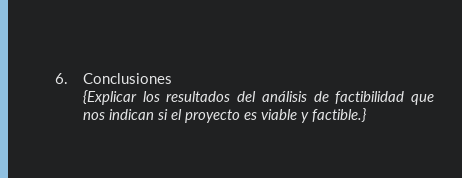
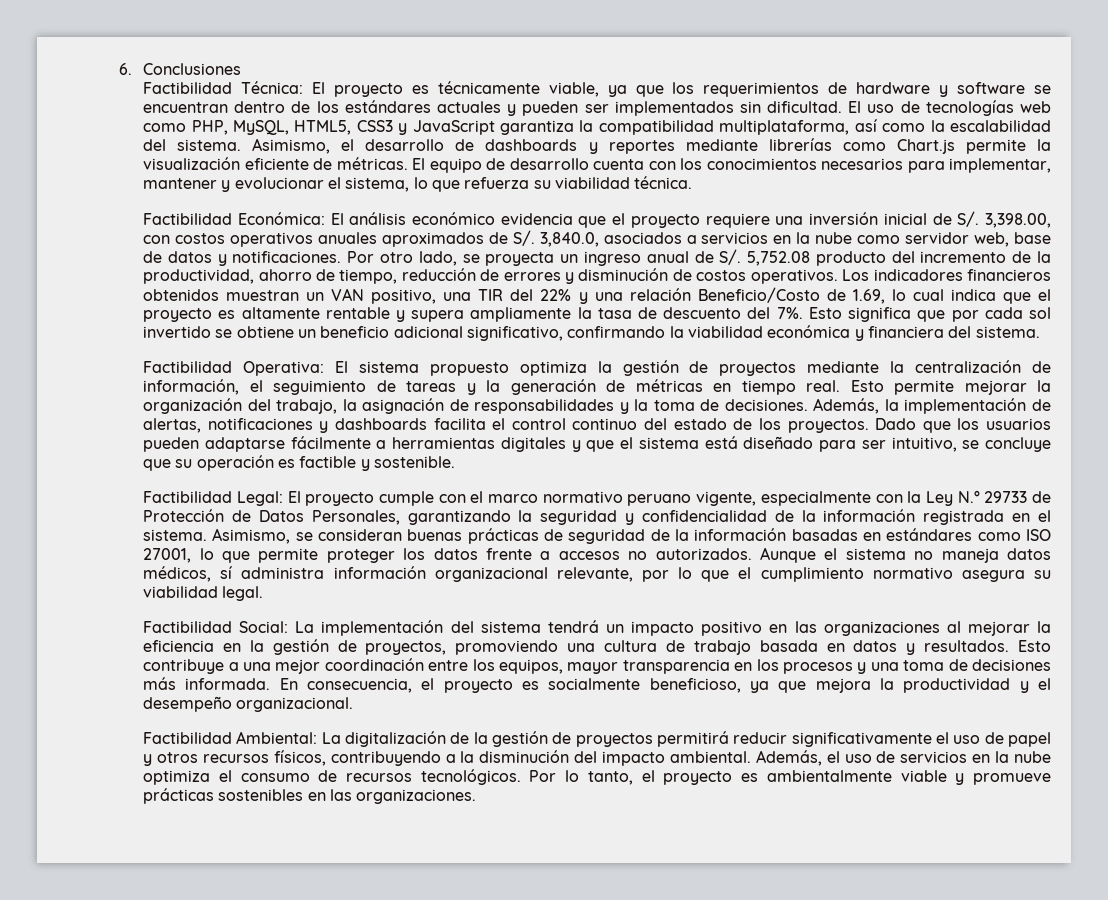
[82,90,434,105] [82,108,366,123] {Explicar los resultados del análisis de factibilidad que nos indican si el proyecto es viable y factible.} -> [143,81,1052,97] [143,100,1051,116] [143,119,1051,135] [143,138,1052,154] [143,157,1051,173] [143,176,693,192] [143,211,1051,228] [143,230,1051,247] [143,249,1051,266] [143,268,1051,284] [143,287,1051,304] [143,307,1051,322] [143,325,1040,341] [143,360,1051,376] [143,379,1051,395] [143,398,1051,414] [143,418,1051,433] [143,436,1051,452] [143,455,456,471] [143,490,1051,506] [143,509,1051,525] [143,528,1052,544] [143,547,1051,563] [143,566,1052,582] [143,586,264,601] [143,620,1051,636] [143,639,1051,655] [143,658,1051,674] [143,677,1052,693] [143,696,354,712] [143,731,1052,747] [143,750,1052,766] [143,769,1051,785] [143,788,477,804] Factibilidad Técnica: El proyecto es técnicamente viable, ya que los requerimientos de hardware y software se encuentran dentro de los estándares actuales y pueden ser implementados sin dificultad. El uso de tecnologías web como PHP, MySQL, HTML5, CSS3 y JavaScript garantiza la compatibilidad multiplataforma, así como la escalabilidad del sistema. Asimismo, el desarrollo de dashboards y reportes mediante librerías como Chart.js permite la visualización eficiente de métricas. El equipo de desarrollo cuenta con los conocimientos necesarios para implementar, mantener y evolucionar el sistema, lo que refuerza su viabilidad técnica. // Factibilidad Económica: El análisis económico evidencia que el proyecto requiere una inversión inicial de S/. 3,398.00, con costos operativos anuales aproximados de S/. 3,840.0, asociados a servicios en la nube como servidor web, base de datos y notificaciones. Por otro lado, se proyecta un ingreso anual de S/. 5,752.08 producto del incremento de la productividad, ahorro de tiempo, reducción de errores y disminución de costos operativos. Los indicadores financieros obtenidos muestran un VAN positivo, una TIR del 22% y una relación Beneficio/Costo de 1.69, lo cual indica que el proyecto es altamente rentable y supera ampliamente la tasa de descuento del 7%. Esto significa que por cada sol invertido se obtiene un beneficio adicional significativo, confirmando la viabilidad económica y financiera del sistema. // Factibilidad Operativa: El sistema propuesto optimiza la gestión de proyectos mediante la centralización de información, el seguimiento de tareas y la generación de métricas en tiempo real. Esto permite mejorar la organización del trabajo, la asignación de responsabilidades y la toma de decisiones. Además, la implementación de alertas, notificaciones y dashboards facilita el control continuo del estado de los proyectos. Dado que los usuarios pueden adaptarse fácilmente a herramientas digitales y que el sistema está diseñado para ser intuitivo, se concluye que su operación es factible y sostenible. // Factibilidad Legal: El proyecto cumple con el marco normativo peruano vigente, especialmente con la Ley N.° 29733 de Protección de Datos Personales, garantizando la seguridad y confidencialidad de la información registrada en el sistema. Asimismo, se consideran buenas prácticas de seguridad de la información basadas en estándares como ISO 27001, lo que permite proteger los datos frente a accesos no autorizados. Aunque el sistema no maneja datos médicos, sí administra información organizacional relevante, por lo que el cumplimiento normativo asegura su viabilidad legal. // Factibilidad Social: La implementación del sistema tendrá un impacto positivo en las organizaciones al mejorar la eficiencia en la gestión de proyectos, promoviendo una cultura de trabajo basada en datos y resultados. Esto contribuye a una mejor coordinación entre los equipos, mayor transparencia en los procesos y una toma de decisiones más informada. En consecuencia, el proyecto es socialmente beneficioso, ya que mejora la productividad y el desempeño organizacional. // Factibilidad Ambiental: La digitalización de la gestión de proyectos permitirá reducir significativamente el uso de papel y otros recursos físicos, contribuyendo a la disminución del impacto ambiental. Además, el uso de servicios en la nube optimiza el consumo de recursos tecnológicos. Por lo tanto, el proyecto es ambientalmente viable y promueve prácticas sostenibles en las organizaciones.

